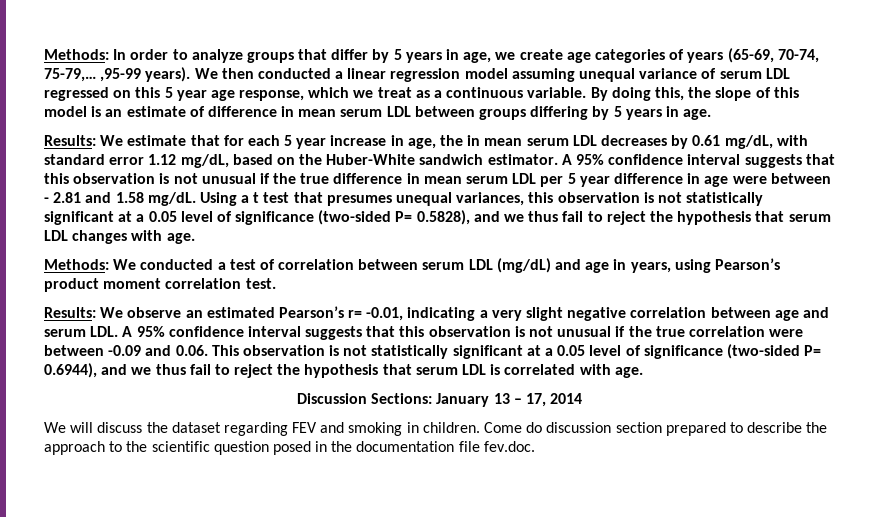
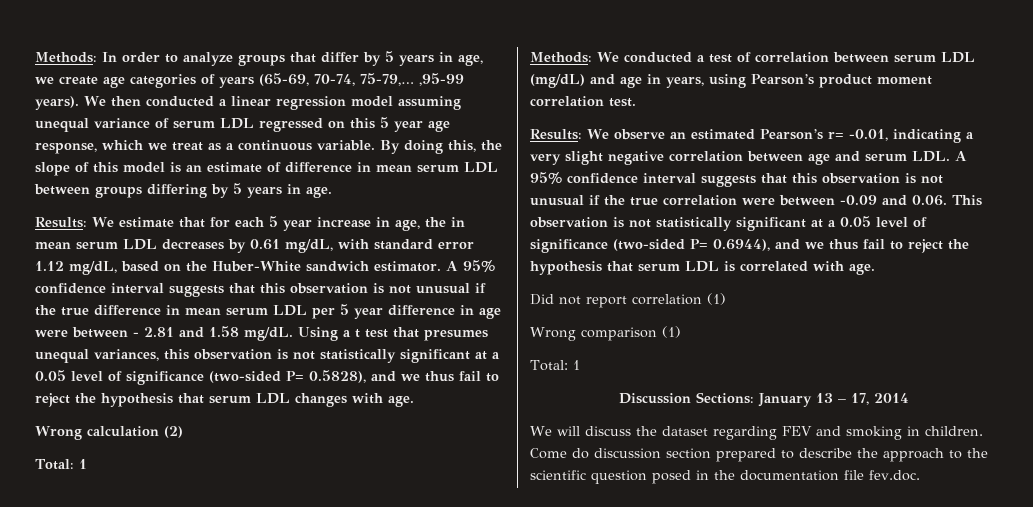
(195, 238) none -> [35,426,183,440] [35,459,87,470] // Wrong calculation (2) // Total: 1
(643, 372) none -> [530,293,726,308] [530,326,681,341] [530,360,580,371] // Did not report correlation (1) // Wrong comparison (1) // Total: 1

